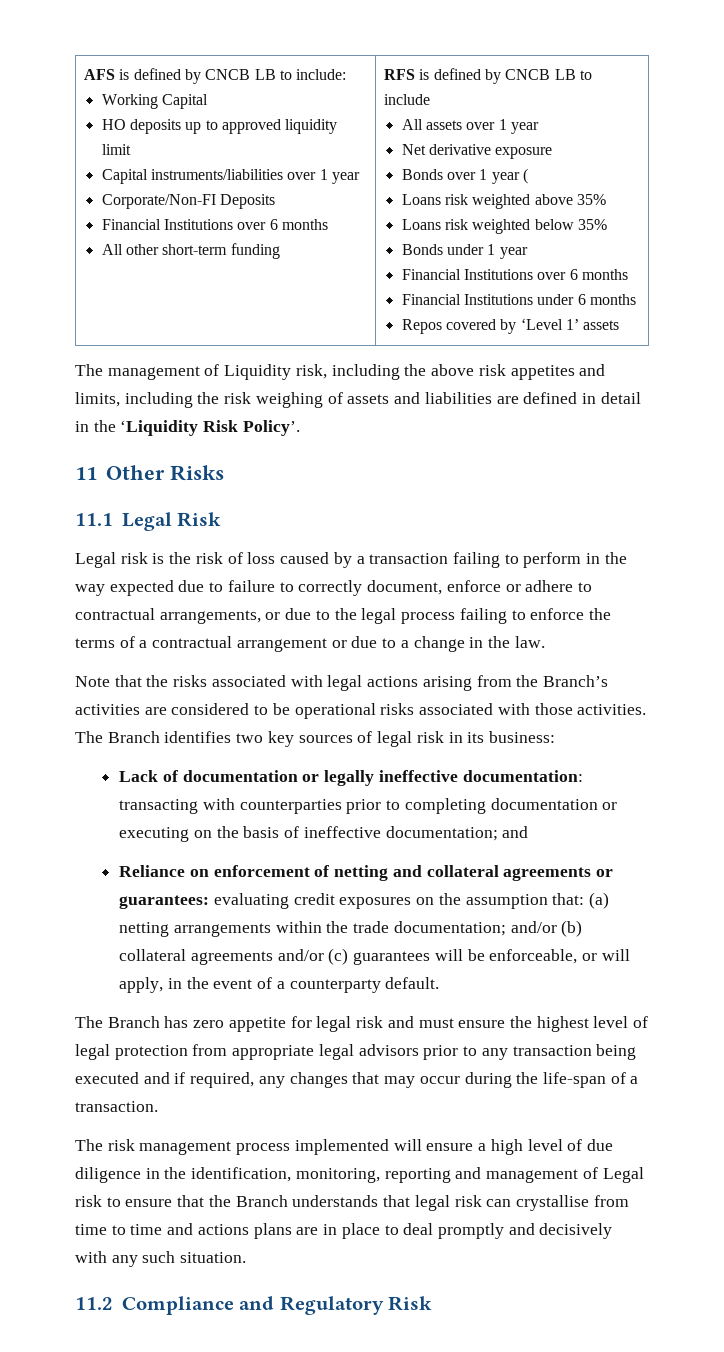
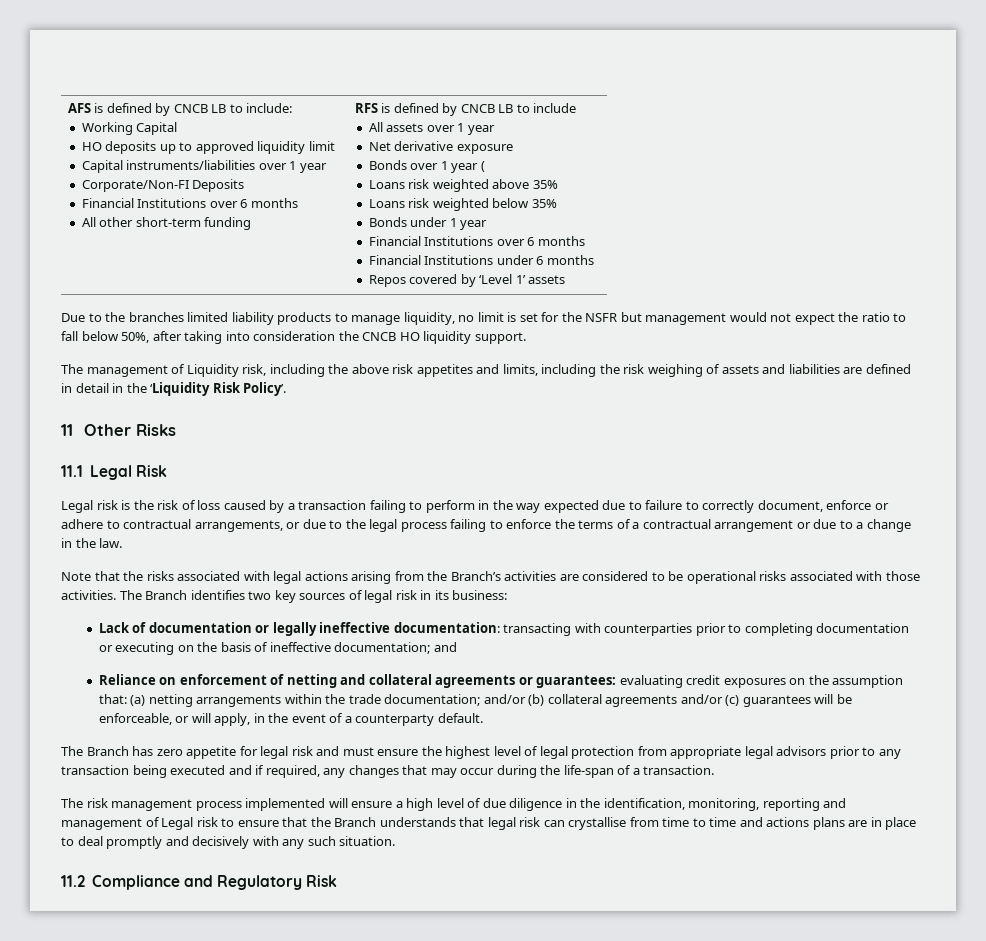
(620, 325) none -> [61,312,907,325] [61,331,526,344] // Due to the branches limited liability products to manage liquidity, no limit is set for the NSFR but management would not expect the ratio to fall below 50%, after taking into consideration the CNCB HO liquidity support.

